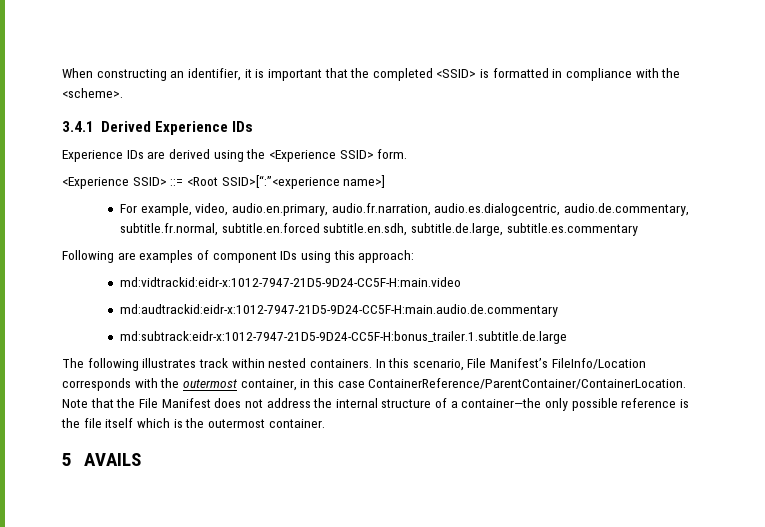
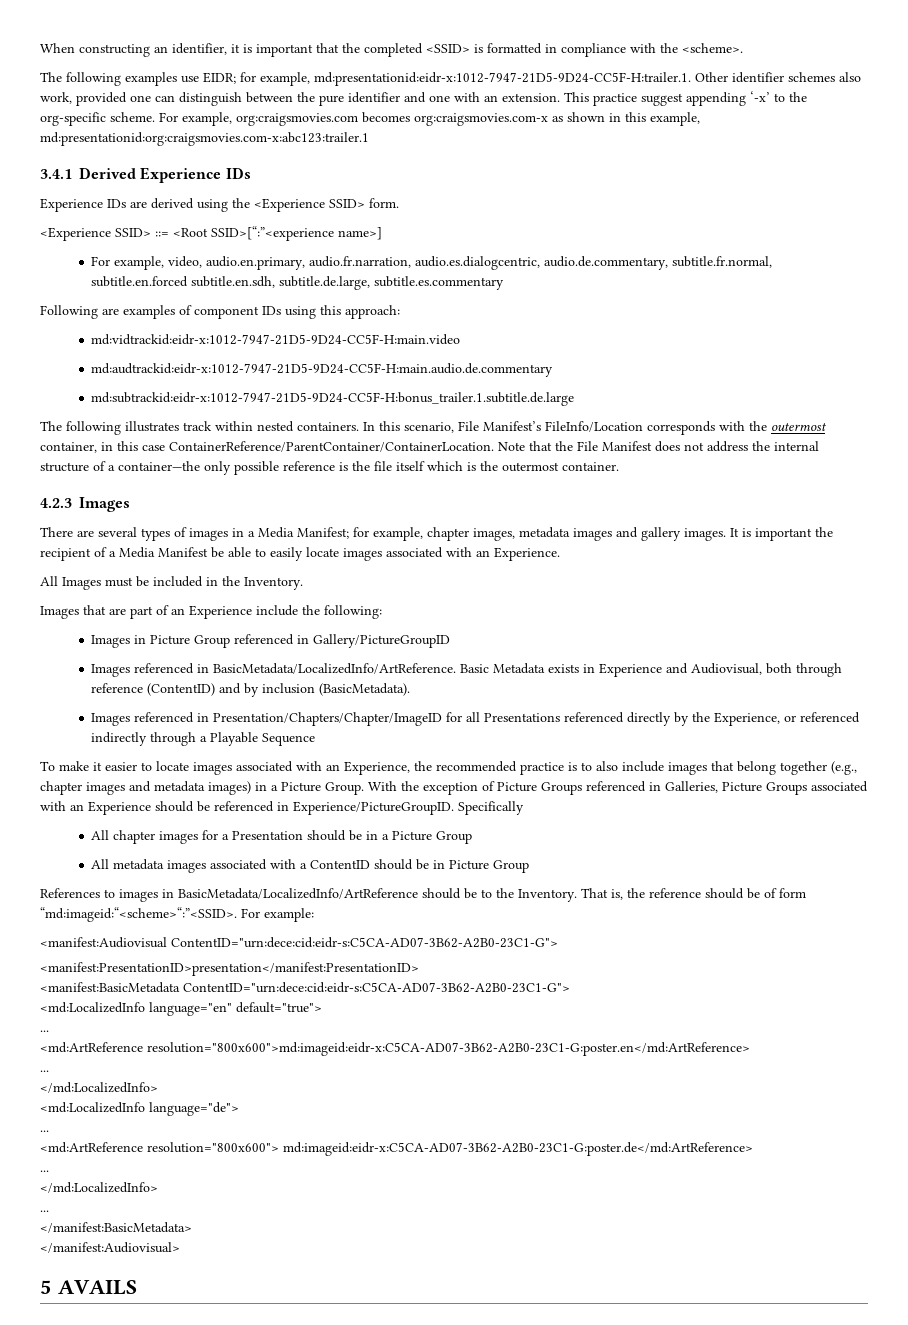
(123, 93) none -> [40,72,861,86] [40,91,807,106] [40,112,700,126] [40,132,369,146] // The following examples use EIDR; for example, md:presentationid:eidr-x:1012-7947-21D5-9D24-CC5F-H:trailer.1. Other identifier schemes also work, provided one can distinguish between the pure identifier and one with an extension. This practice suggest appending ‘-x’ to the org-specific scheme. For example, org:craigsmovies.com becomes org:craigsmovies.com-x as shown in this example, md:presentationid:org:craigsmovies.com-x:abc123:trailer.1
[120,331,568,344] md:subtrack:eidr-x:1012-7947-21D5-9D24-CC5F-H:bonus_trailer.1.subtitle.de.large -> [91,392,575,406] md:subtrackid:eidr-x:1012-7947-21D5-9D24-CC5F-H:bonus_trailer.1.subtitle.de.large
(325, 423) none -> [40,497,130,512] [40,527,833,541] [40,547,560,561] [40,576,303,590] [40,605,382,619] [91,634,451,648] [91,663,843,677] [91,683,411,697] [91,712,861,726] [91,732,316,746] [40,761,857,775] [40,781,868,795] [40,801,524,815] [91,830,473,844] [91,859,530,873] [40,888,806,902] [40,907,314,922] [40,937,558,948] [40,962,419,976] [40,982,570,993] [40,1002,322,1016] [40,1030,49,1032] [40,1042,750,1056] [40,1070,49,1072] [40,1082,158,1093] [40,1102,239,1116] [40,1130,49,1132] [40,1142,753,1156] [40,1170,49,1172] [40,1182,158,1193] [40,1210,49,1212] [40,1222,192,1233] [40,1242,180,1253] // 4.2.3 Images // There are several types of images in a Media Manifest; for example, chapter images, metadata images and gallery images. It is important the recipient of a Media Manifest be able to easily locate images associated with an Experience. // All Images must be included in the Inventory. // Images that are part of an Experience include the following: // Images in Picture Group referenced in Gallery/PictureGroupID // Images referenced in BasicMetadata/LocalizedInfo/ArtReference. Basic Metadata exists in Experience and Audiovisual, both through reference (ContentID) and by inclusion (BasicMetadata). // Images referenced in Presentation/Chapters/Chapter/ImageID for all Presentations referenced directly by the Experience, or referenced indirectly through a Playable Sequence // To make it easier to locate images associated with an Experience, the recommended practice is to also include images that belong together (e.g., chapter images and metadata images) in a Picture Group. With the exception of Picture Groups referenced in Galleries, Picture Groups associated with an Experience should be referenced in Experience/PictureGroupID. Specifically // All chapter images for a Presentation should be in a Picture Group // All metadata images associated with a ContentID should be in Picture Group // References to images in BasicMetadata/LocalizedInfo/ArtReference should be to the Inventory. That is, the reference should be of form “md:imageid:“<scheme>“:”<SSID>. For example: // <manifest:Audiovisual ContentID="urn:dece:cid:eidr-s:C5CA-AD07-3B62-A2B0-23C1-G"> // <manifest:PresentationID>presentation</manifest:PresentationID> // <manifest:BasicMetadata ContentID="urn:dece:cid:eidr-s:C5CA-AD07-3B62-A2B0-23C1-G"> // <md:LocalizedInfo language="en" default="true"> // ... // <md:ArtReference resolution="800x600">md:imageid:eidr-x:C5CA-AD07-3B62-A2B0-23C1-G:poster.en</md:ArtReference> // ... // </md:LocalizedInfo> // <md:LocalizedInfo language="de"> // ... // <md:ArtReference resolution="800x600"> md:imageid:eidr-x:C5CA-AD07-3B62-A2B0-23C1-G:poster.de</md:ArtReference> // ... // </md:LocalizedInfo> // ... // </manifest:BasicMetadata> // </manifest:Audiovisual>

